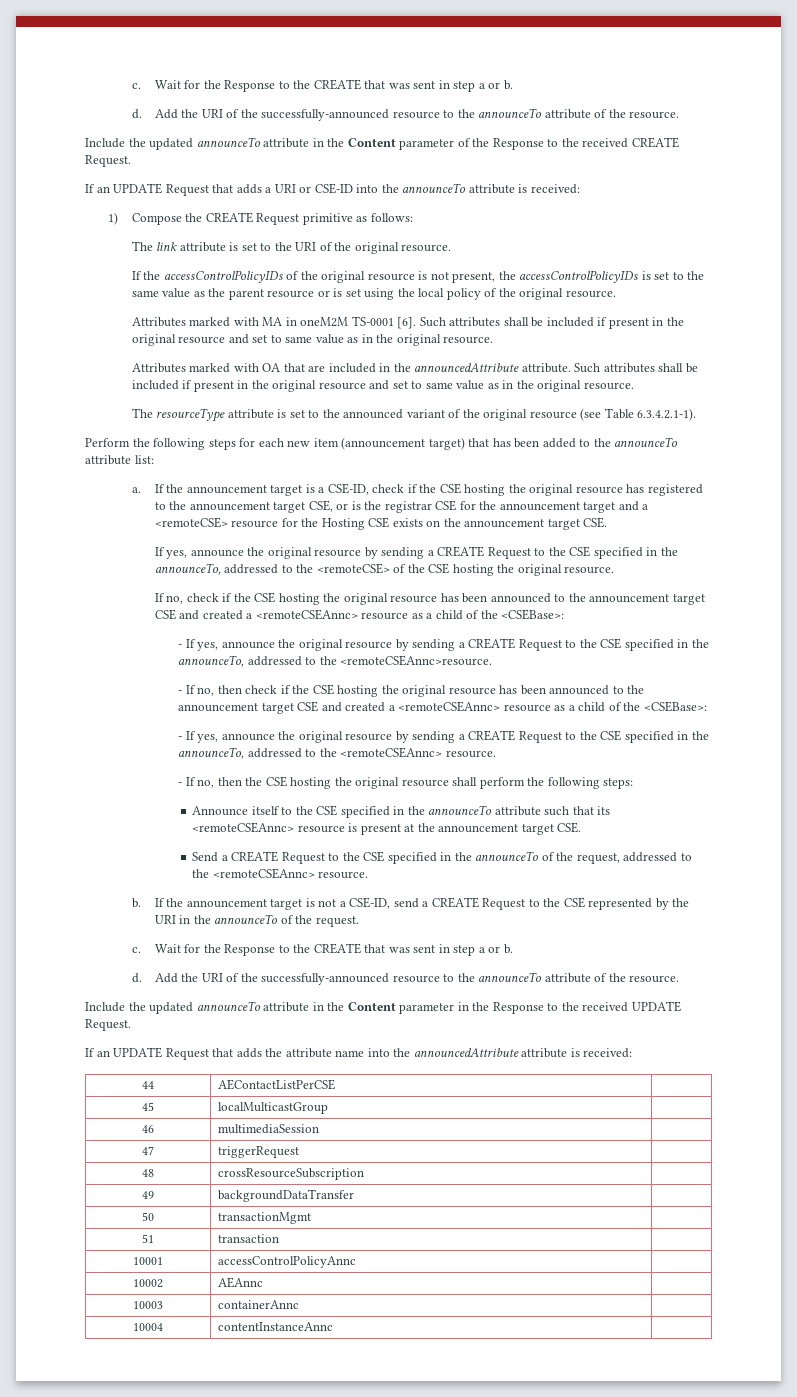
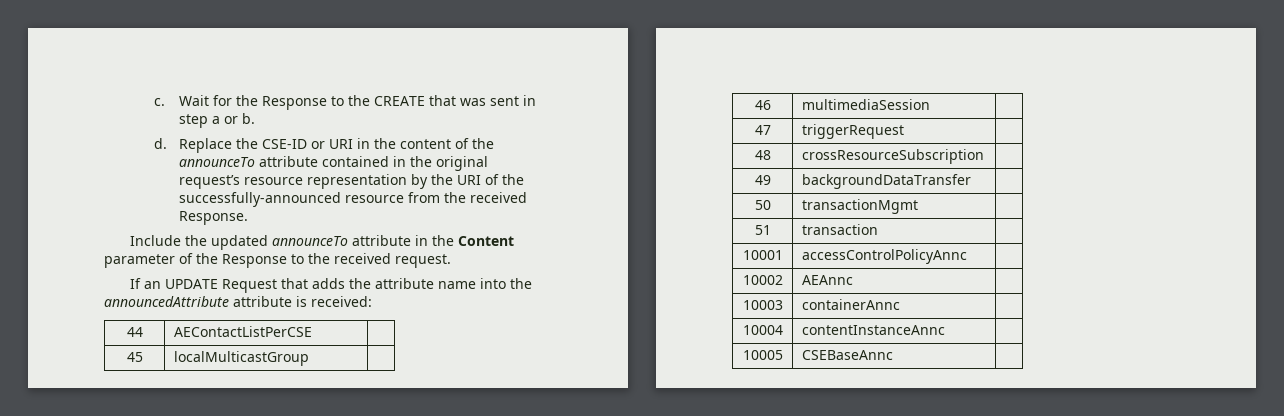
[154,108,680,121] Add the URI of the successfully-announced resource to the announceTo attribute of the resource. -> [179,138,495,153] [179,156,489,171] [179,174,525,189] [179,192,528,207] [179,211,249,225] Replace the CSE-ID or URI in the content of the announceTo attribute contained in the original request’s resource representation by the URI of the successfully-announced resource from the received Response.
[631,137,679,148] [85,155,131,167] [85,183,580,196] [108,212,413,225] [131,241,452,254] [131,270,705,283] [131,288,616,300] [131,316,684,329] [131,334,494,346] [131,363,698,373] [131,380,634,392] [131,408,697,422] [85,437,679,450] [85,455,154,465] [131,483,703,496] [154,500,649,513] [154,517,608,530] [154,546,678,559] [154,563,615,576] [154,592,705,605] [154,609,565,620] [178,638,709,651] [178,655,493,667] [178,684,645,697] [178,701,707,714] [178,730,709,743] [178,747,496,759] [178,776,634,789] [192,805,611,818] [192,822,582,835] [192,851,692,864] [192,868,369,879] [131,897,690,910] [154,914,359,927] [131,943,513,956] [131,972,680,985] [85,1001,681,1014] [85,1019,131,1031] CREATE Request. // If an UPDATE Request that adds a URI or CSE-ID into the announceTo attribute is received: // 1) Compose the CREATE Request primitive as follows: // The link attribute is set to the URI of the original resource. // If the accessControlPolicyIDs of the original resource is not present, the accessControlPolicyIDs is set to the same value as the parent resource or is set using the local policy of the original resource. // Attributes marked with MA in oneM2M TS-0001 [6]. Such attributes shall be included if present in the original resource and set to same value as in the original resource. // Attributes marked with OA that are included in the announcedAttribute attribute. Such attributes shall be included if present in the original resource and set to same value as in the original resource. // The resourceType attribute is set to the announced variant of the original resource (see Table 6.3.4.2.1-1). // Perform the following steps for each new item (announcement target) that has been added to the announceTo attribute list: // a. If the announcement target is a CSE-ID, check if the CSE hosting the original resource has registered to the announcement target CSE, or is the registrar CSE for the announcement target and a <remoteCSE> resource for the Hosting CSE exists on the announcement target CSE. // If yes, announce the original resource by sending a CREATE Request to the CSE specified in the announceTo, addressed to the <remoteCSE> of the CSE hosting the original resource. // If no, check if the CSE hosting the original resource has been announced to the announcement target CSE and created a <remoteCSEAnnc> resource as a child of the <CSEBase>: // - If yes, announce the original resource by sending a CREATE Request to the CSE specified in the announceTo, addressed to the <remoteCSEAnnc>resource. // - If no, then check if the CSE hosting the original resource has been announced to the announcement target CSE and created a <remoteCSEAnnc> resource as a child of the <CSEBase>: // - If yes, announce the original resource by sending a CREATE Request to the CSE specified in the announceTo, addressed to the <remoteCSEAnnc> resource. // - If no, then the CSE hosting the original resource shall perform the following steps: // Announce itself to the CSE specified in the announceTo attribute such that its <remoteCSEAnnc> resource is present at the announcement target CSE. // Send a CREATE Request to the CSE specified in the announceTo of the request, addressed to the <remoteCSEAnnc> resource. // b. If the announcement target is not a CSE-ID, send a CREATE Request to the CSE represented by the URI in the announceTo of the request. // c. Wait for the Response to the CREATE that was sent in step a or b. // d. Add the URI of the successfully-announced resource to the announceTo attribute of the resource. // Include the updated announceTo attribute in the Content parameter in the Response to the received UPDATE Request. -> [395,254,451,268] request.
(333, 1326) none -> [742,350,783,360] [801,350,893,360] // 10005 | CSEBaseAnnc |

